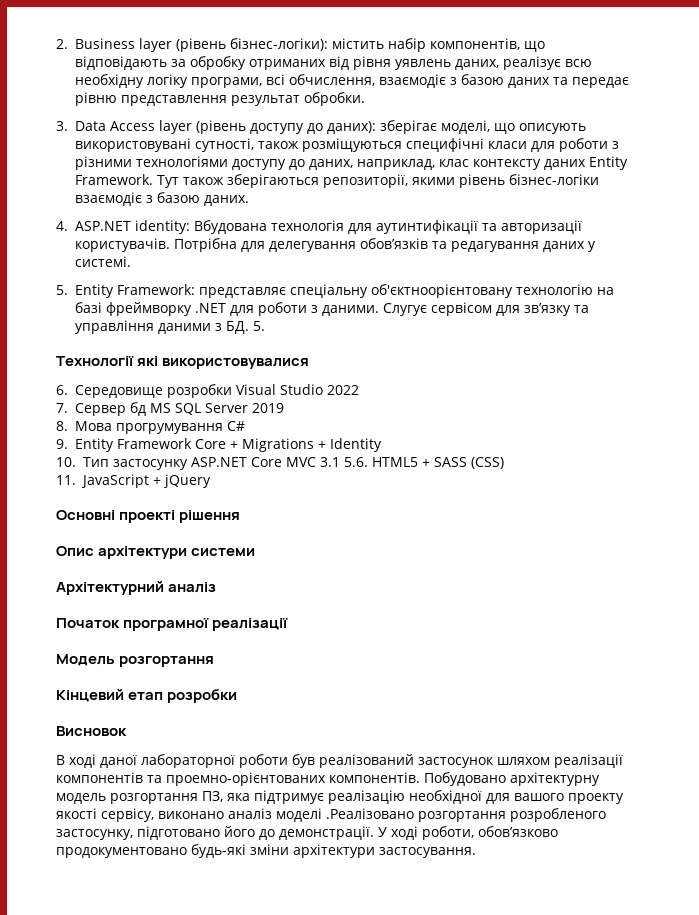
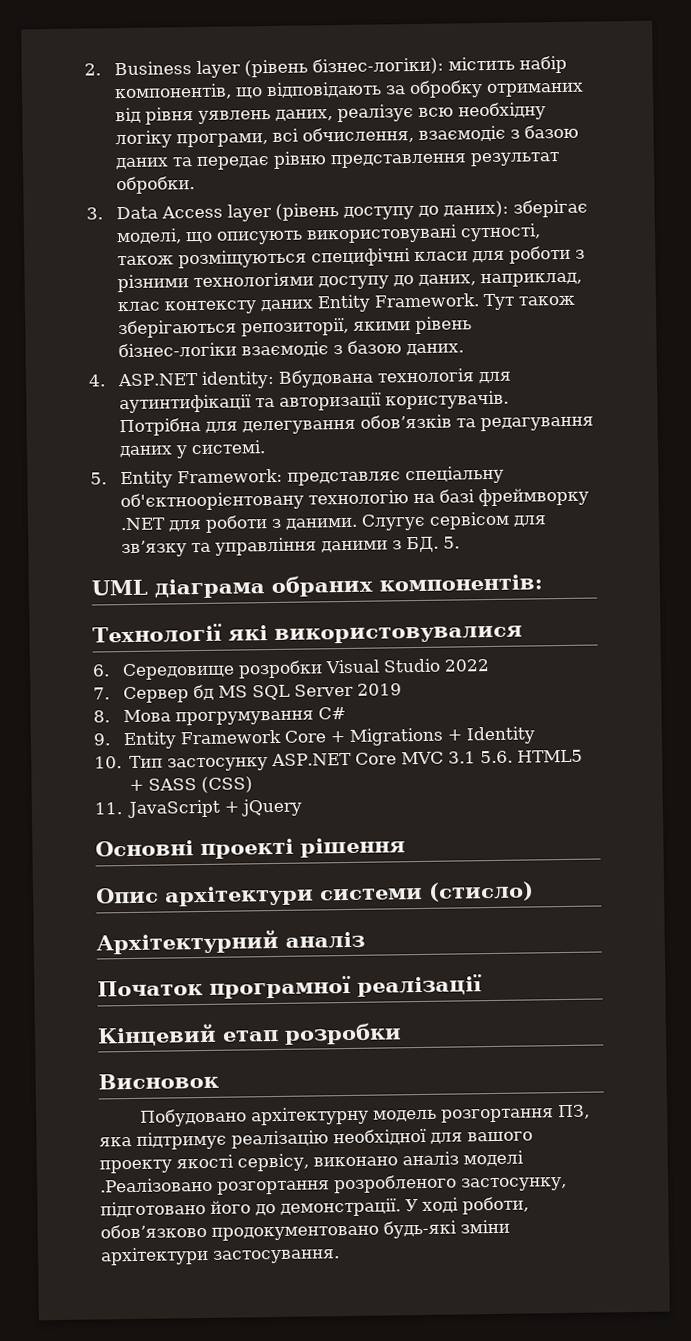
(266, 326) none -> [91,574,543,599] // UML діаграма обраних компонентів:
(256, 552) none -> [428,881,534,902] (стисло)
[56,654,215,667] // Модель розгортання -> (482, 985) none
[56,754,623,768] [56,772,420,786] В ході даної лабораторної роботи був реалізований застосунок шляхом реалізації компонентів та проемно-орієнтованих компонентів. -> (219, 1081) none

